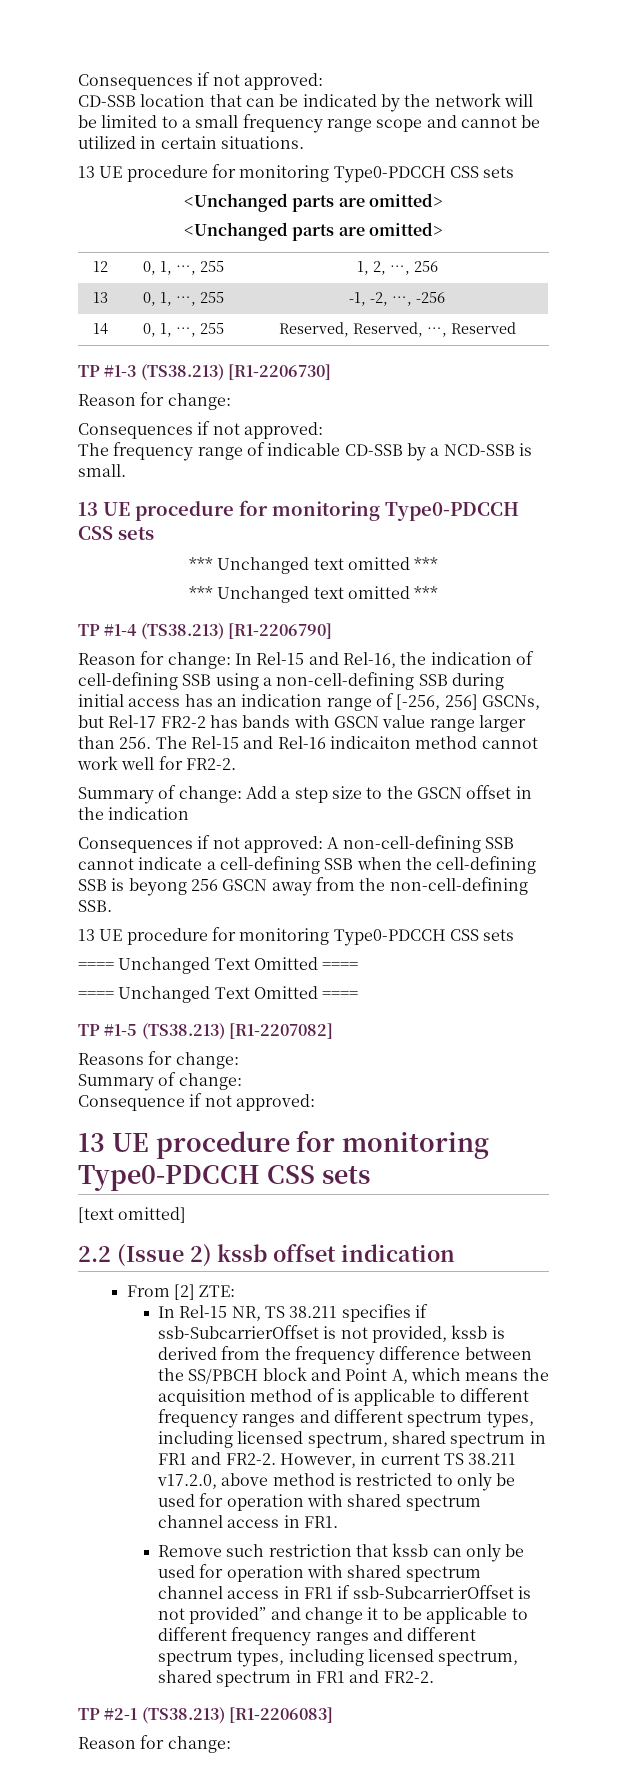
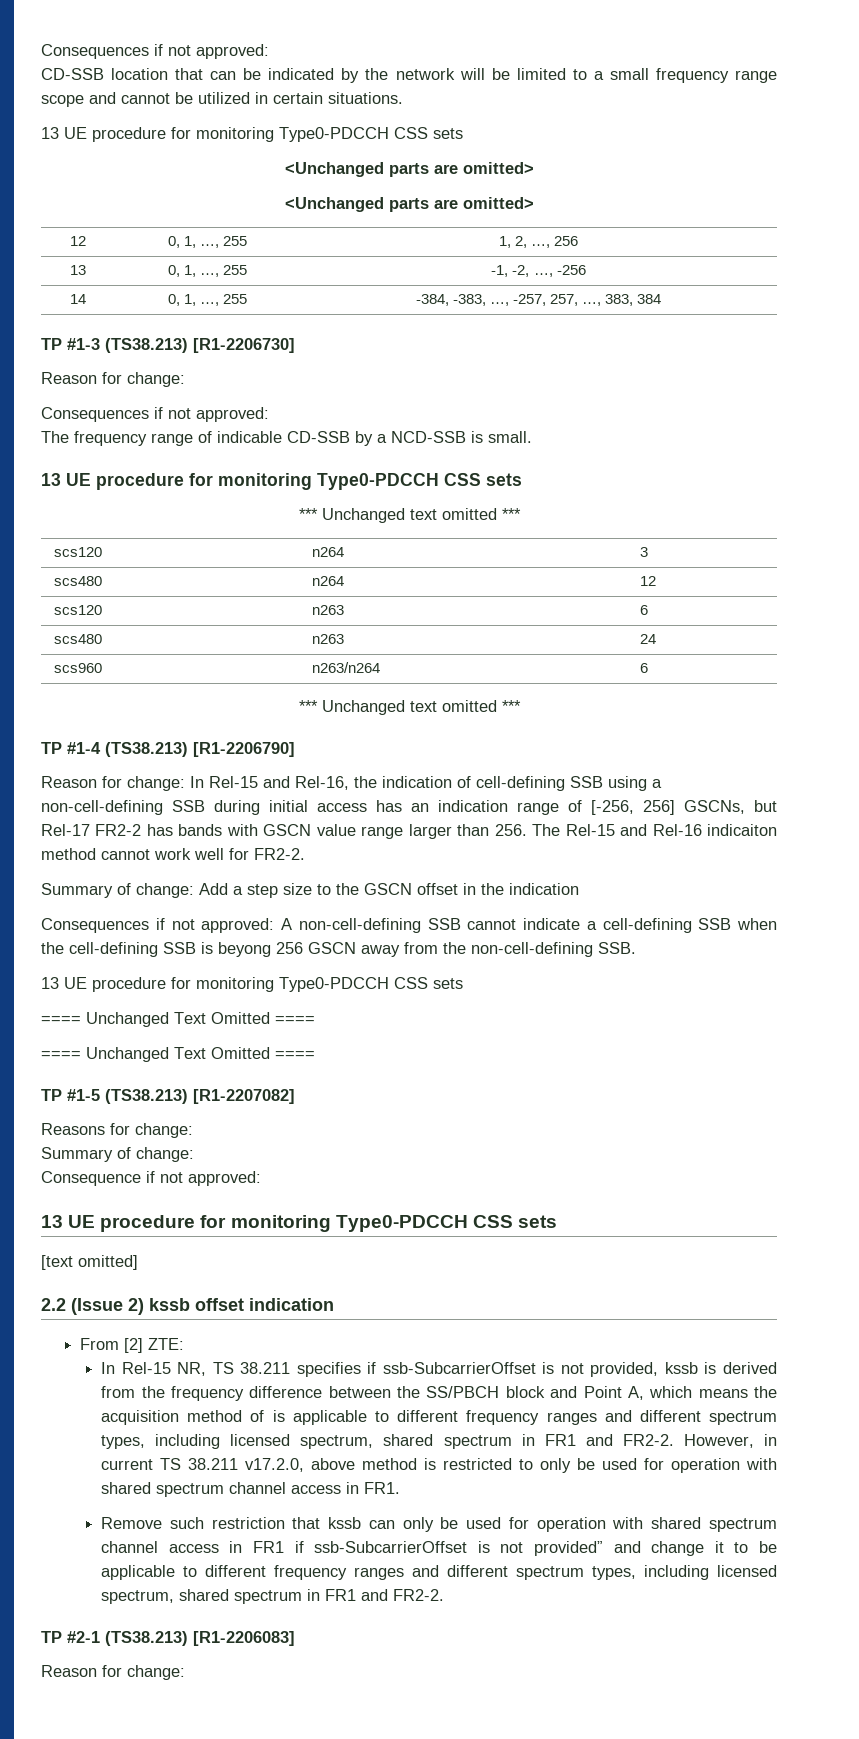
[278,322,516,337] Reserved, Reserved, …, Reserved -> [415,294,662,306] -384, -383, …, -257, 257, …, 383, 384
(439, 563) none -> [54,547,103,557] [312,547,345,557] [640,547,649,557] [54,576,103,586] [312,576,345,586] [640,576,657,586] [54,605,103,615] [312,605,345,615] [640,605,649,615] [54,634,103,644] [312,634,345,644] [640,634,657,644] [54,663,103,673] [312,662,381,673] [640,663,649,673] // scs120 | n264 | 3 // scs480 | n264 | 12 // scs120 | n263 | 6 // scs480 | n263 | 24 // scs960 | n263/n264 | 6

